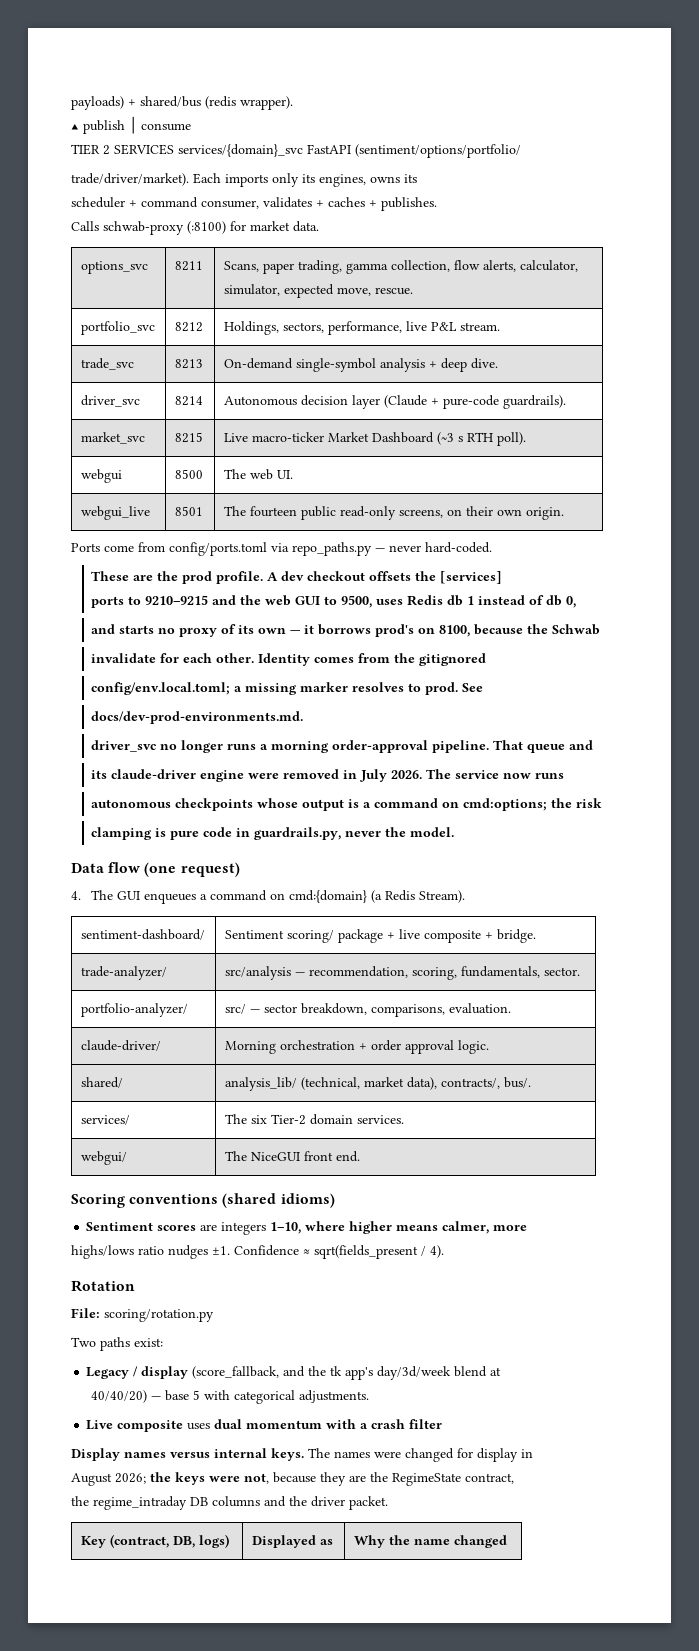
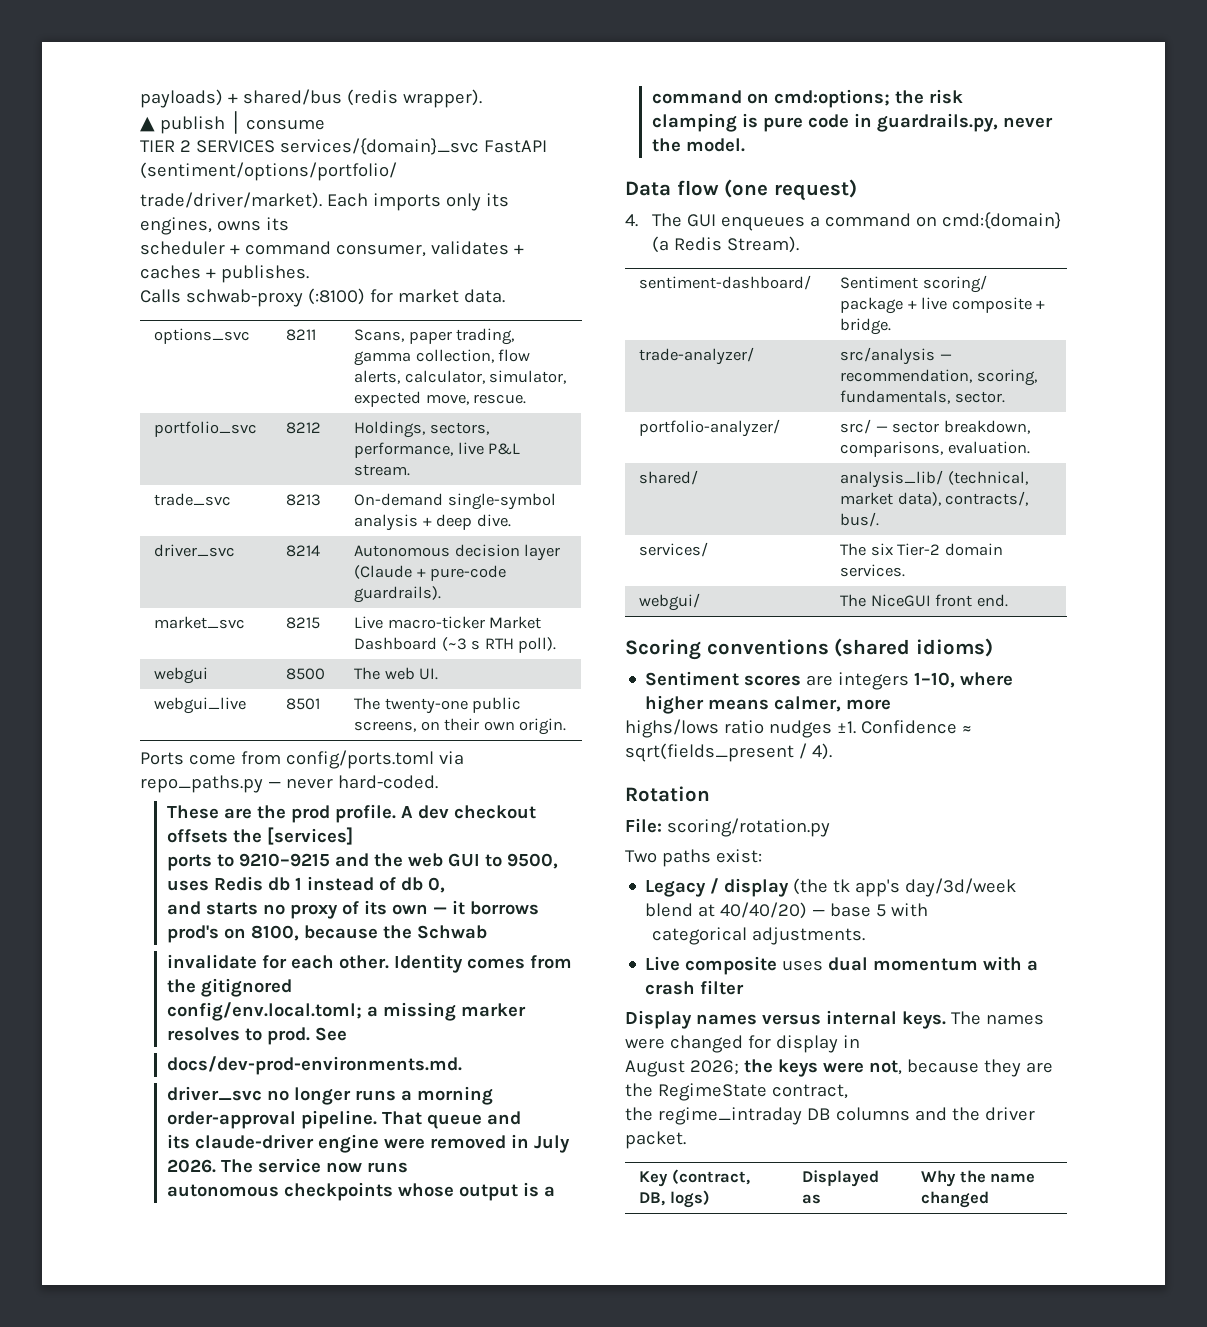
[249,506,396,520] fourteen public read-only -> [384,697,522,714] twenty-one public
[80,1040,161,1051] [224,1040,489,1054] // claude-driver/ | Morning orchestration + order approval logic. -> (1030, 447) none
[192,1366,327,1379] (score_fallback, and the -> [793,878,829,895] (the
(502, 1371) // -> (716, 910) none
(231, 1395) none -> (929, 910) //

